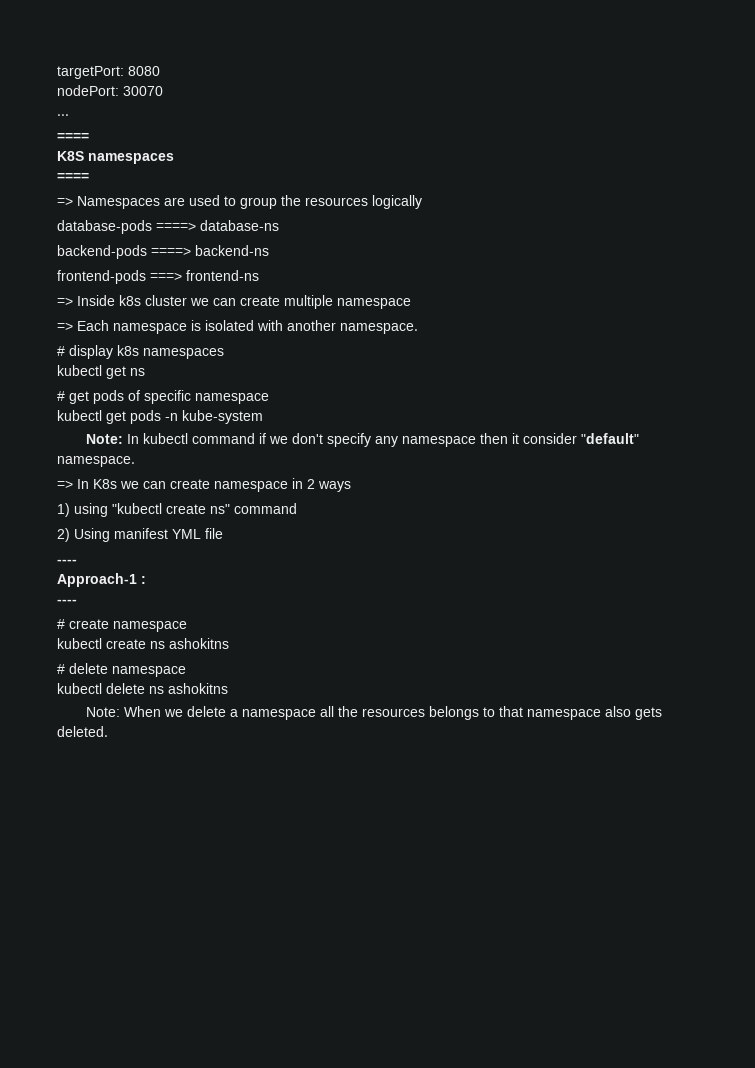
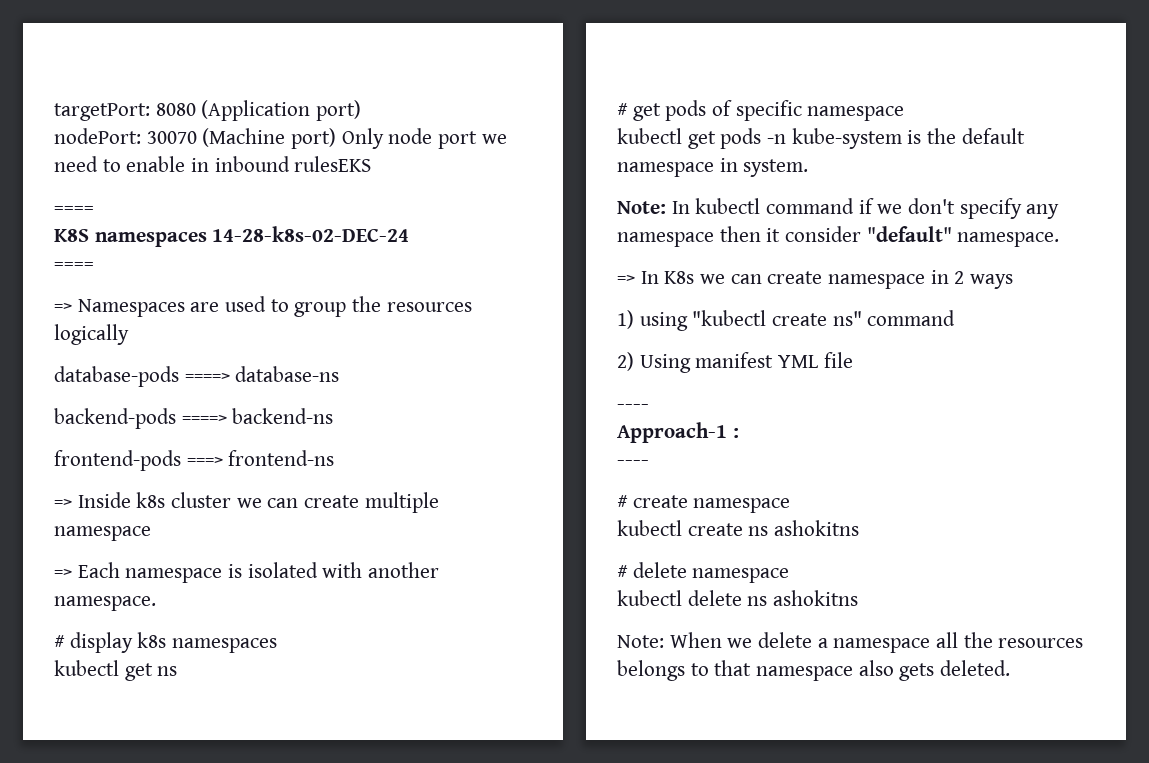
(160, 71) none -> [201,100,362,121] (Application port)
[57,114,69,116] // ... -> [202,128,507,149] [54,156,372,172] (Machine port) Only node port we need to enable in inbound rulesEKS
(174, 158) none -> [212,226,410,242] 14-28-k8s-02-DEC-24
(263, 417) none -> [907,128,1025,144] [617,158,809,177] is the default namespace in system.

